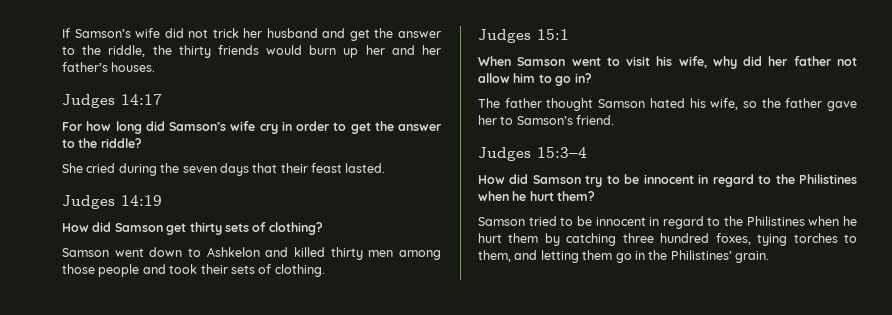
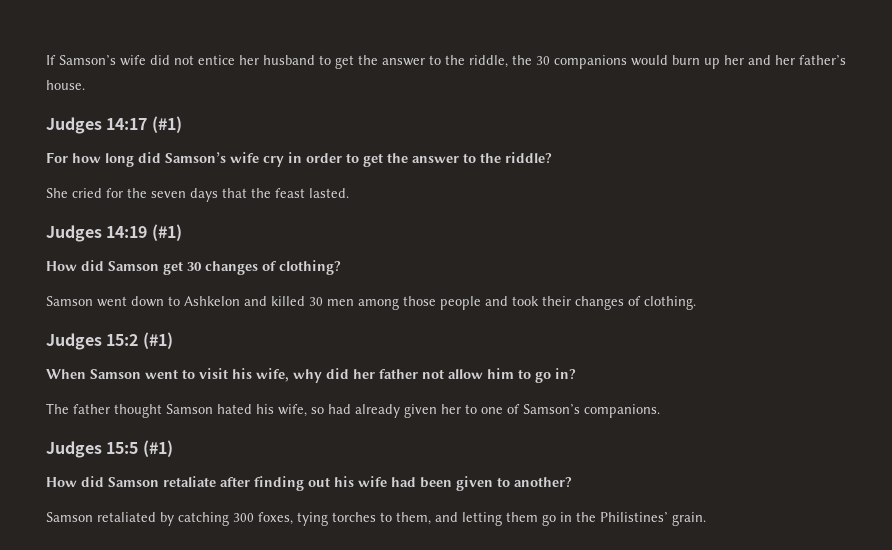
[212,28,239,38] trick -> [198,55,235,65] entice
[322,28,346,38] and -> [319,55,331,65] to
[178,45,259,58] thirty friends -> [536,55,627,69] 30 companions
[111,62,156,72] houses. -> [46,80,85,90] house.
(162, 99) none -> [151,116,182,133] (#1)
[118,163,157,176] during -> [106,188,123,198] for
[280,163,308,173] their -> [251,188,271,198] the
(162, 200) none -> [151,224,182,241] (#1)
[189,222,249,235] thirty sets -> [187,261,258,275] 30 changes
[330,247,363,260] thirty -> [309,297,323,306] 30
[230,265,255,274] sets -> [575,296,624,310] changes
[537,29,569,40] 15:1 -> [106,332,173,349] 15:2 (#1)
[761,98,857,111] [478,115,615,125] [478,147,587,161] [478,174,857,187] [478,191,596,201] [478,216,857,229] [478,233,710,246] the father gave her to Samson’s friend. // Judges 15:3–4 // How did Samson try to be innocent in regard to the Philistines when he hurt them? // Samson tried to be innocent in regard to the Philistines when he hurt them by catching three hundred -> [328,404,660,418] [46,440,173,458] [46,476,572,491] [46,512,254,526] had already given her to one of Samson’s companions. // Judges 15:5 (#1) // How did Samson retaliate after finding out his wife had been given to another? // Samson retaliated by catching 300

